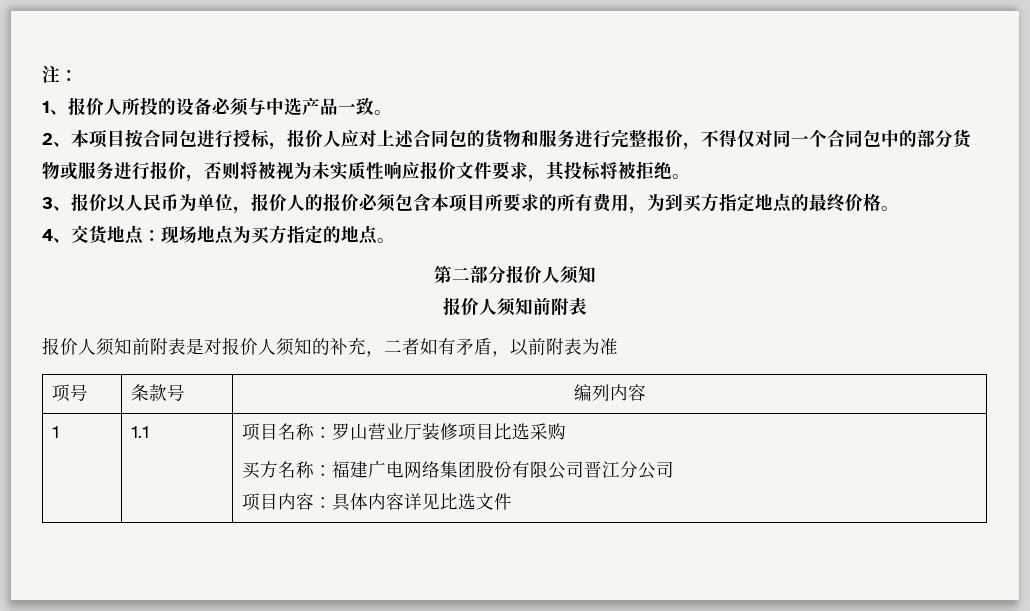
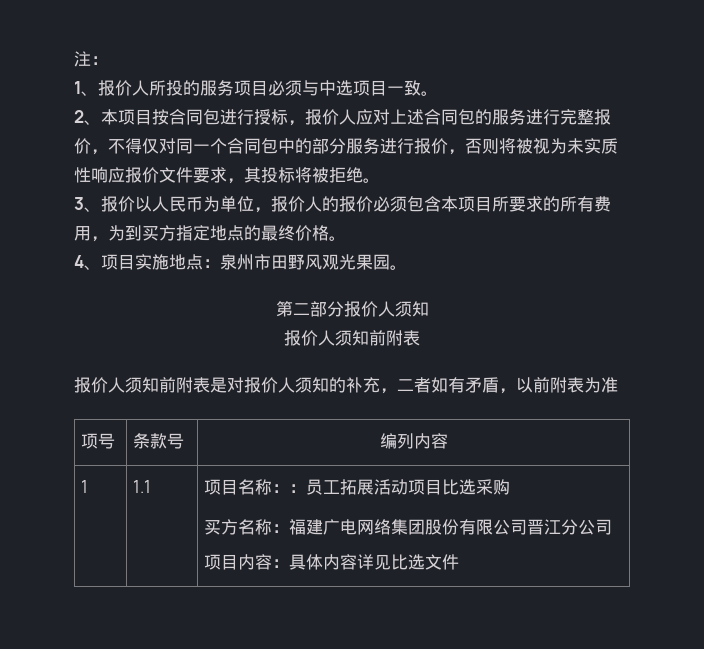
[176,98,212,115] 设备 -> [200,80,268,96] 服务项目
[302,98,338,116] 产品 -> [353,80,387,96] 项目
[485,129,539,148] 货物和 -> (492, 117) none
[953,129,973,148] [42,162,78,180] 货物或 -> (346, 146) none
[71,225,378,245] 交货地点：现场地点为买方指定的地点 -> [101,254,390,270] 项目实施地点：泉州市田野风观光果园
[331,423,458,440] 罗山营业厅装修 -> [289,479,409,495] ：员工拓展活动

